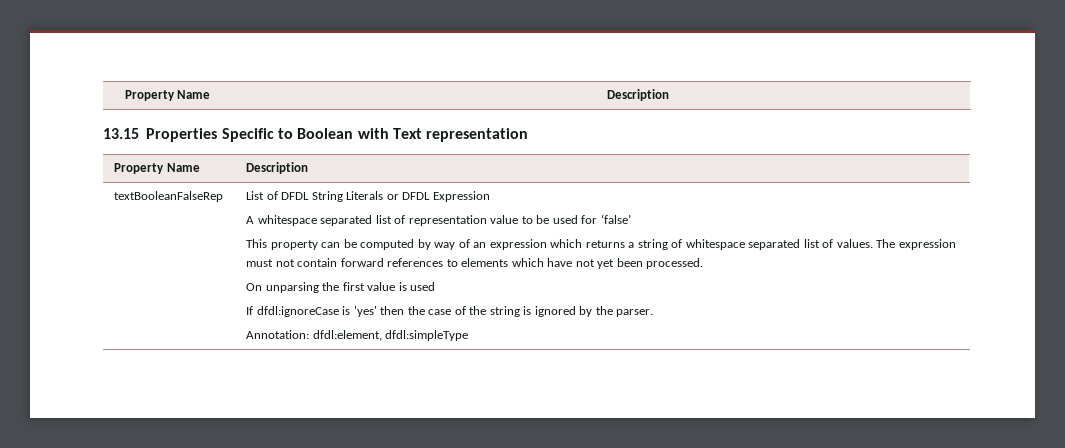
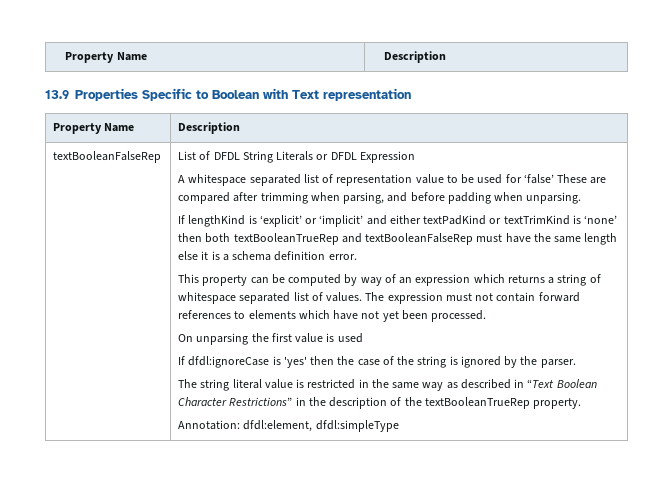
[124,90,211,101] [606,89,669,101] [103,128,139,139] Property Name | Description // 13.15 -> [65,52,147,63] [384,51,447,63] [45,90,69,99] Property Name | Description // 13.9
(631, 219) none -> [557,174,607,184] [178,192,582,204] [178,215,618,227] [178,233,618,245] [178,251,357,261] These are compared after trimming when parsing, and before padding when unparsing. // If lengthKind is ‘explicit’ or ‘implicit’ and either textPadKind or textTrimKind is ‘none’ then both textBooleanTrueRep and textBooleanFalseRep must have the same length else it is a schema definition error.
(654, 313) none -> [178,379,597,391] [178,397,582,409] // The string literal value is restricted in the same way as described in “Text Boolean Character Restrictions” in the description of the textBooleanTrueRep property.

